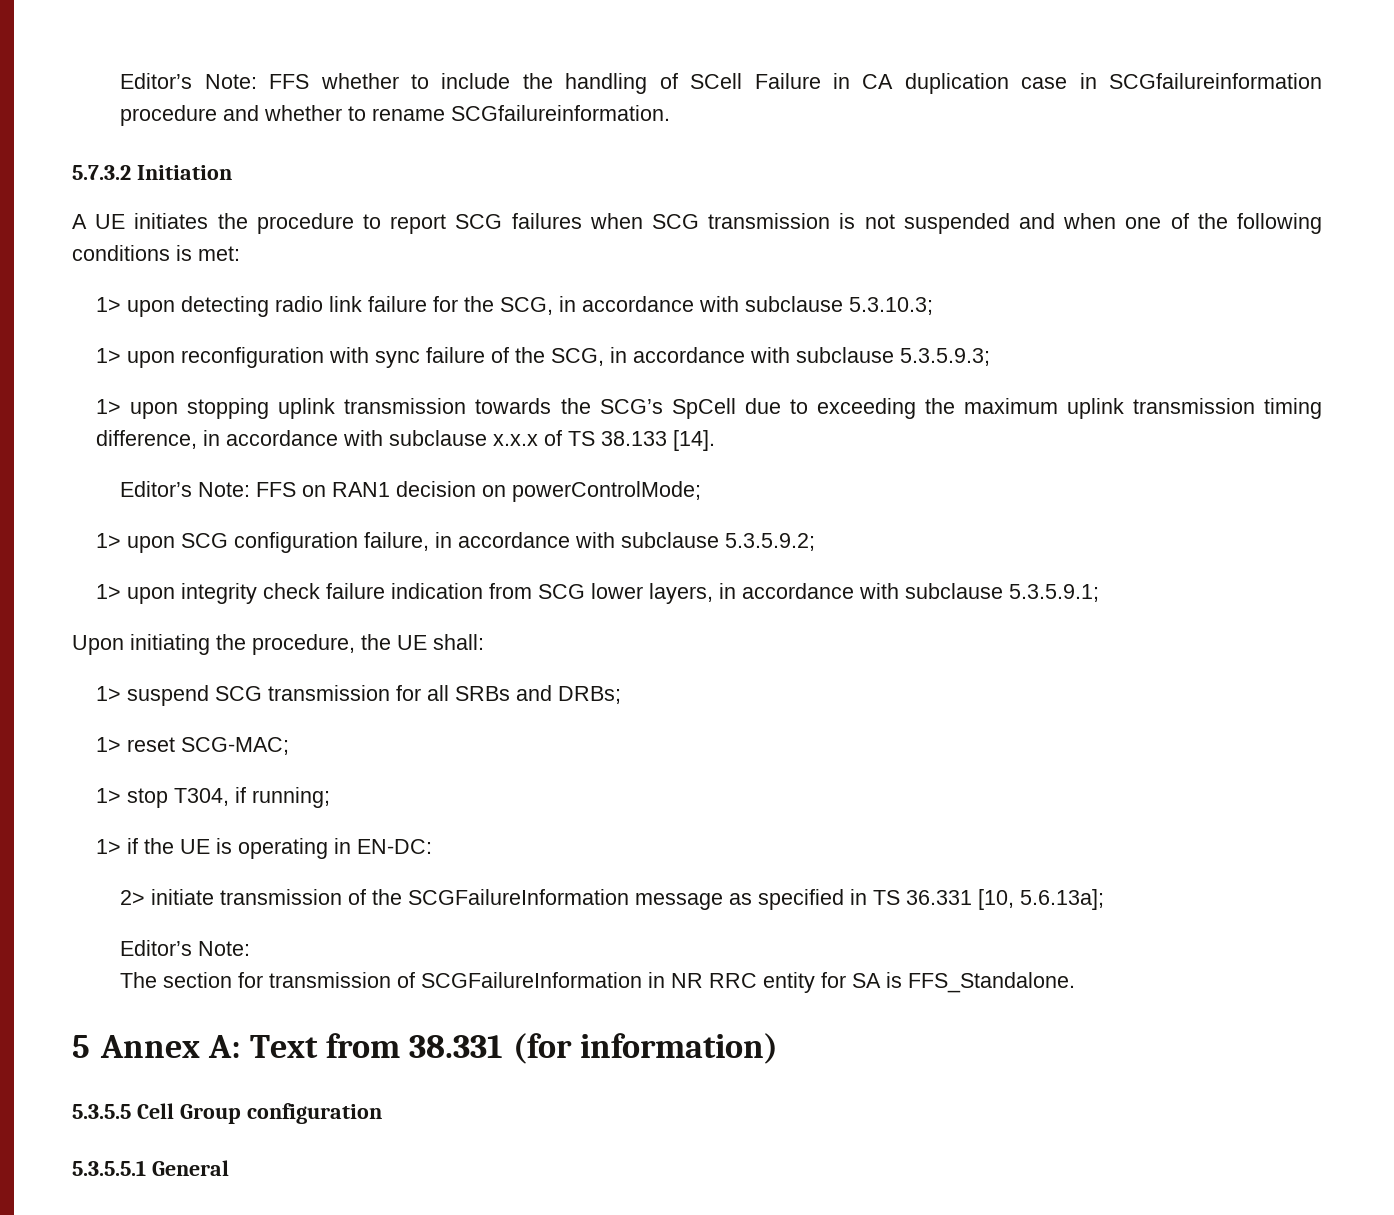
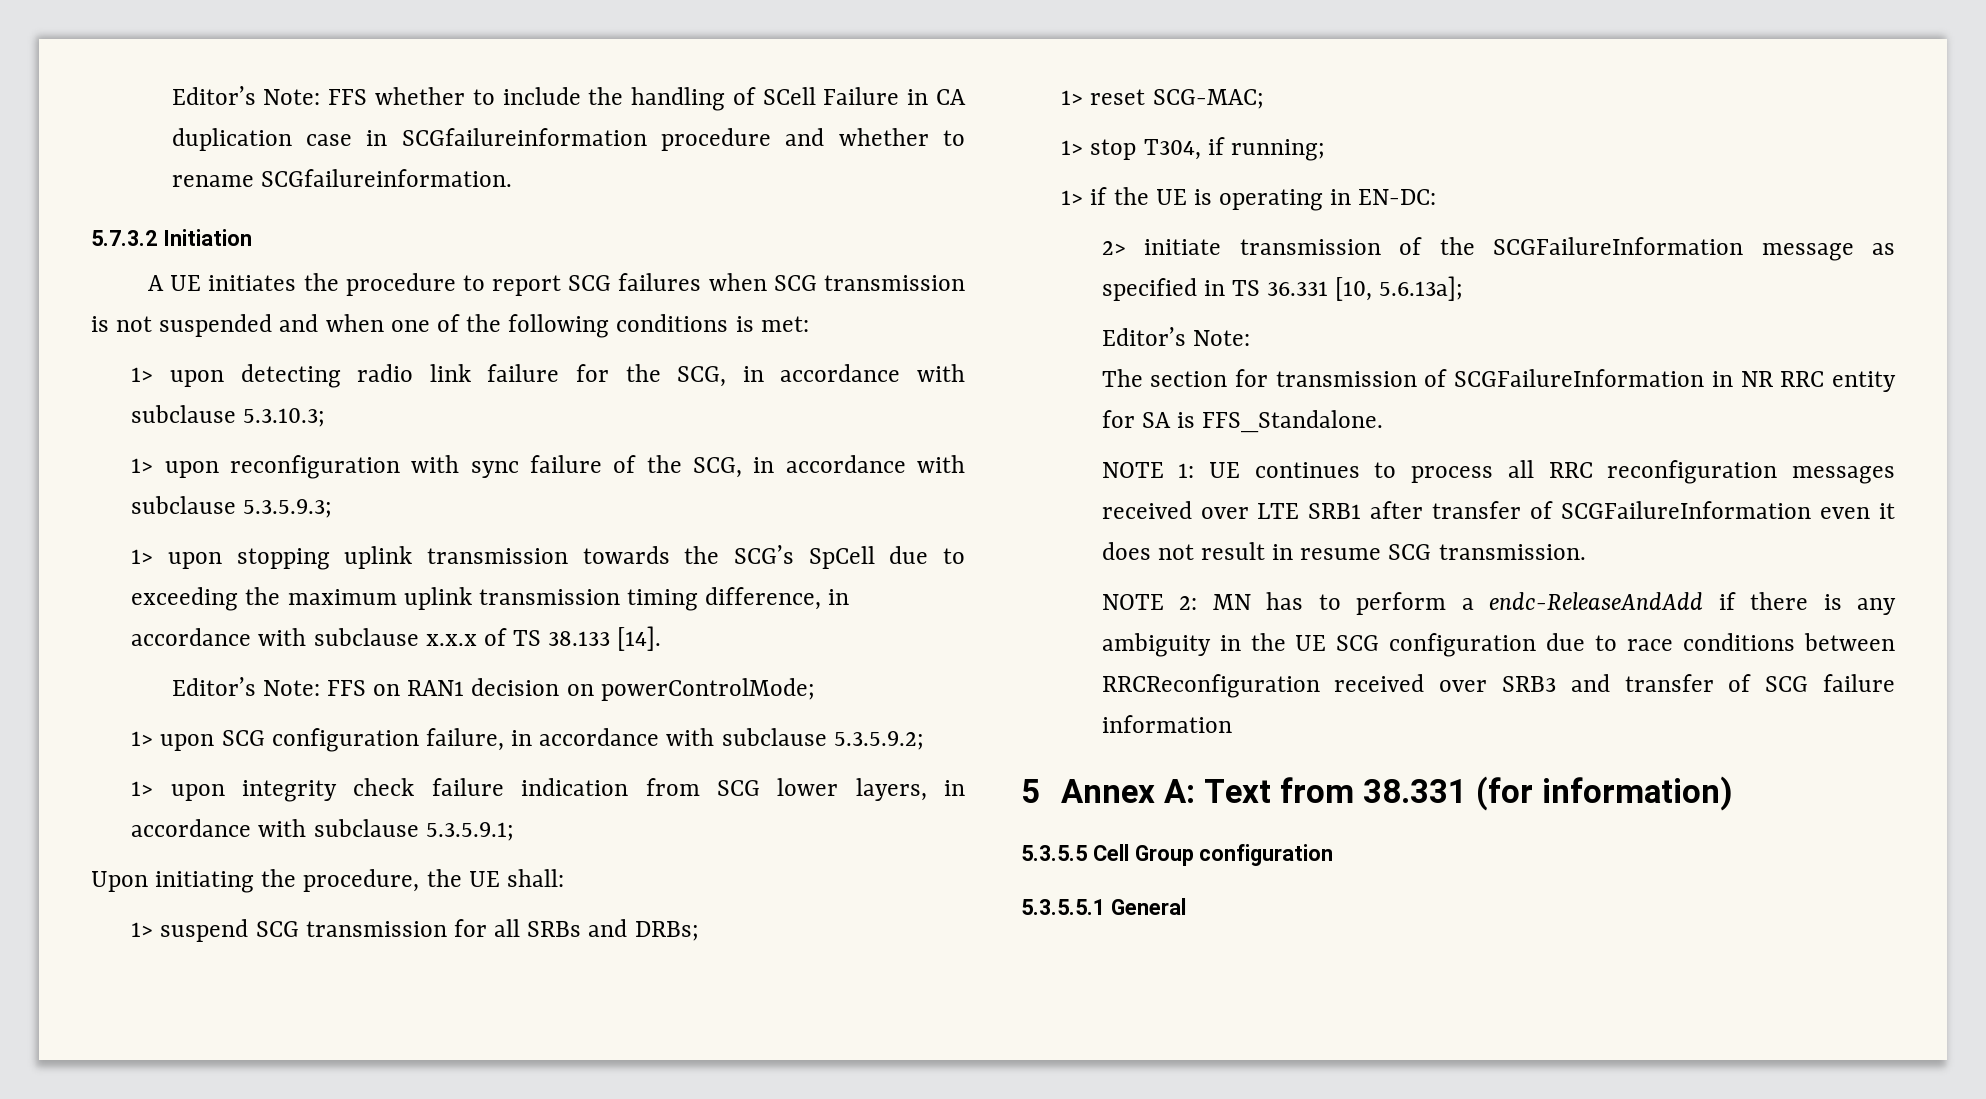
(1076, 982) none -> [1101,460,1895,484] [1101,501,1895,519] [1101,542,1586,560] [1101,592,1897,615] [1101,633,1895,657] [1101,674,1896,698] [1101,715,1232,733] // NOTE 1: UE continues to process all RRC reconfiguration messages received over LTE SRB1 after transfer of SCGFailureInformation even it does not result in resume SCG transmission. // NOTE 2: MN has to perform a endc-ReleaseAndAdd if there is any ambiguity in the UE SCG configuration due to race conditions between RRCReconfiguration received over SRB3 and transfer of SCG failure information

